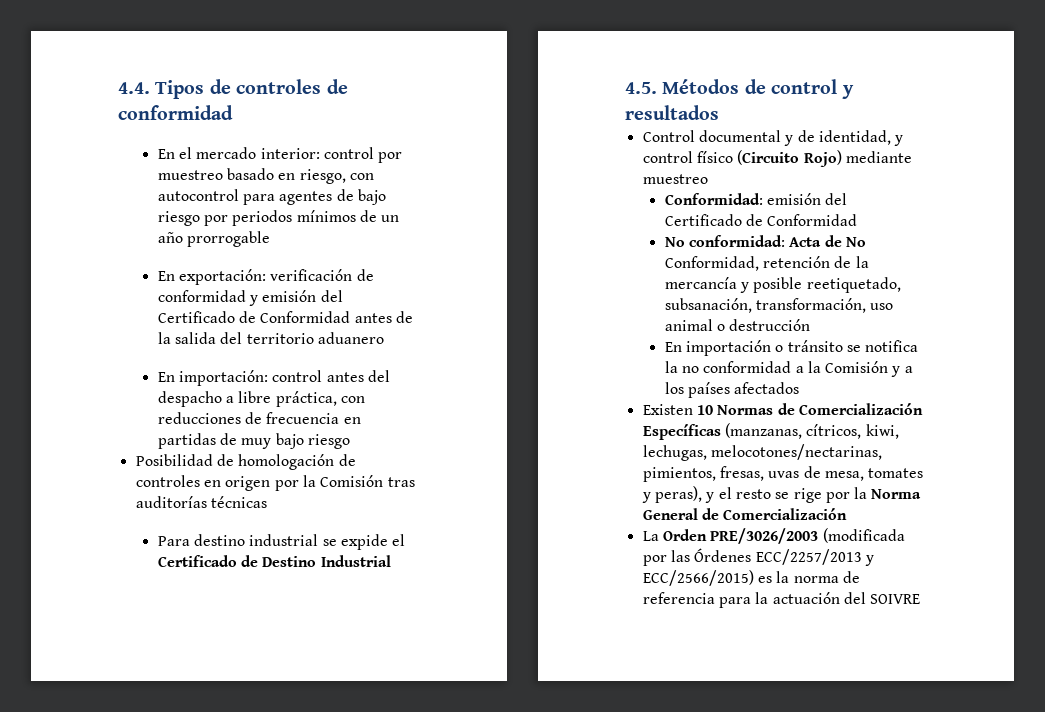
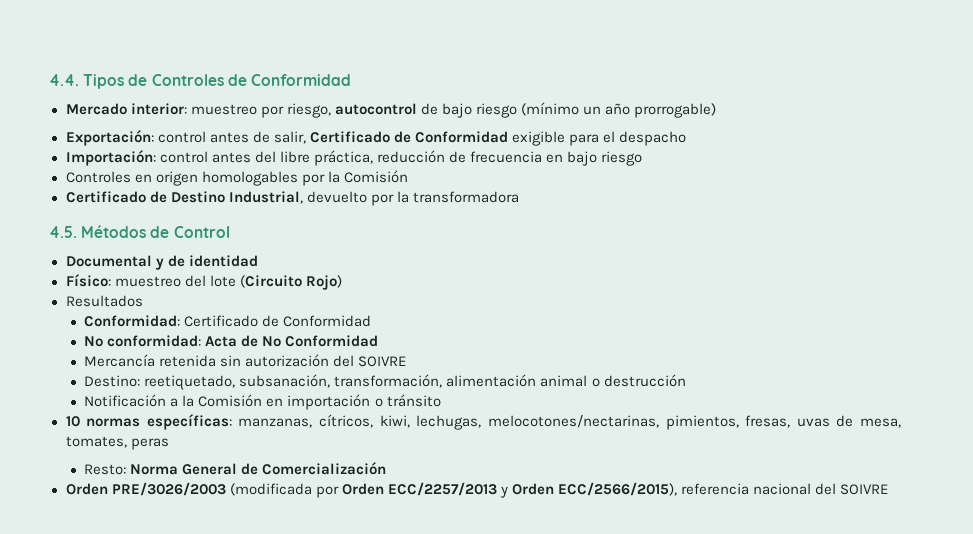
[236,79,348,94] [118,105,233,120] [157,147,403,163] [157,168,374,184] [157,189,386,205] [157,210,400,226] [157,231,270,247] [157,269,374,285] [157,290,343,306] [157,311,413,323] [157,332,384,344] [157,370,390,386] [157,391,365,407] [157,412,361,424] [157,433,350,449] [135,454,356,470] [135,475,200,487] controles de conformidad // En el mercado interior: control por muestreo basado en riesgo, con autocontrol para agentes de bajo riesgo por periodos mínimos de un año prorrogable // En exportación: verificación de conformidad y emisión del Certificado de Conformidad antes de la salida del territorio aduanero // En importación: control antes del despacho a libre práctica, con reducciones de frecuencia en partidas de muy bajo riesgo // Posibilidad de homologación de controles -> [151,74,351,86] [65,102,717,118] [65,130,687,146] [65,150,643,166] [65,171,131,183] Controles de Conformidad // Mercado interior: muestreo por riesgo, autocontrol de bajo riesgo (mínimo un año prorrogable) // Exportación: control antes de salir, Certificado de Conformidad exigible para el despacho // Importación: control antes del libre práctica, reducción de frecuencia en bajo riesgo // Controles
(271, 483) none -> [201,171,298,186] homologables
[387,477,415,487] [135,496,267,508] [157,534,406,550] [157,555,391,567] [625,79,854,99] [625,105,719,120] [642,130,904,146] [642,151,733,163] tras auditorías técnicas // Para destino industrial se expide el Certificado de Destino Industrial // 4.5. Métodos de control y resultados // Control documental y de identidad, y control físico -> [65,191,519,206] [49,225,230,238] [65,255,258,270] [65,274,236,287] // Certificado de Destino Industrial, devuelto por la transformadora // 4.5. Métodos de Control // Documental y de identidad // Físico: muestreo del lote
[845,151,912,163] [642,174,708,184] mediante muestreo -> [65,295,143,307] // Resultados
[766,193,848,205] emisión del -> (181, 321) none
[664,256,869,271] [664,277,803,293] Conformidad, retención de la mercancía y posible -> [285,335,379,347] [84,354,407,367] [84,375,141,387] Conformidad // Mercancía retenida sin autorización del SOIVRE // Destino:
[870,303,894,310] uso -> [446,374,537,387] alimentación
[664,340,919,356] [664,361,913,377] [664,382,800,398] [642,403,923,415] [642,423,802,440] En importación o tránsito se notifica la no conformidad a la Comisión y a los países afectados // Existen 10 Normas de Comercialización Específicas (manzanas, -> [84,394,441,410] [65,414,313,430] Notificación a la Comisión en importación o tránsito // 10 normas específicas: manzanas,
[868,468,924,478] [641,486,868,503] tomates y peras), y el resto se rige por la -> [65,436,169,450] [84,464,127,475] tomates, peras // Resto:
[642,531,659,541] La -> (387, 468) none
[670,548,874,566] [642,570,860,586] [642,592,840,608] las Órdenes ECC/2257/2013 y ECC/2566/2015) es la norma de referencia para la actuación -> [341,482,811,498] Orden ECC/2257/2013 y Orden ECC/2566/2015), referencia nacional

